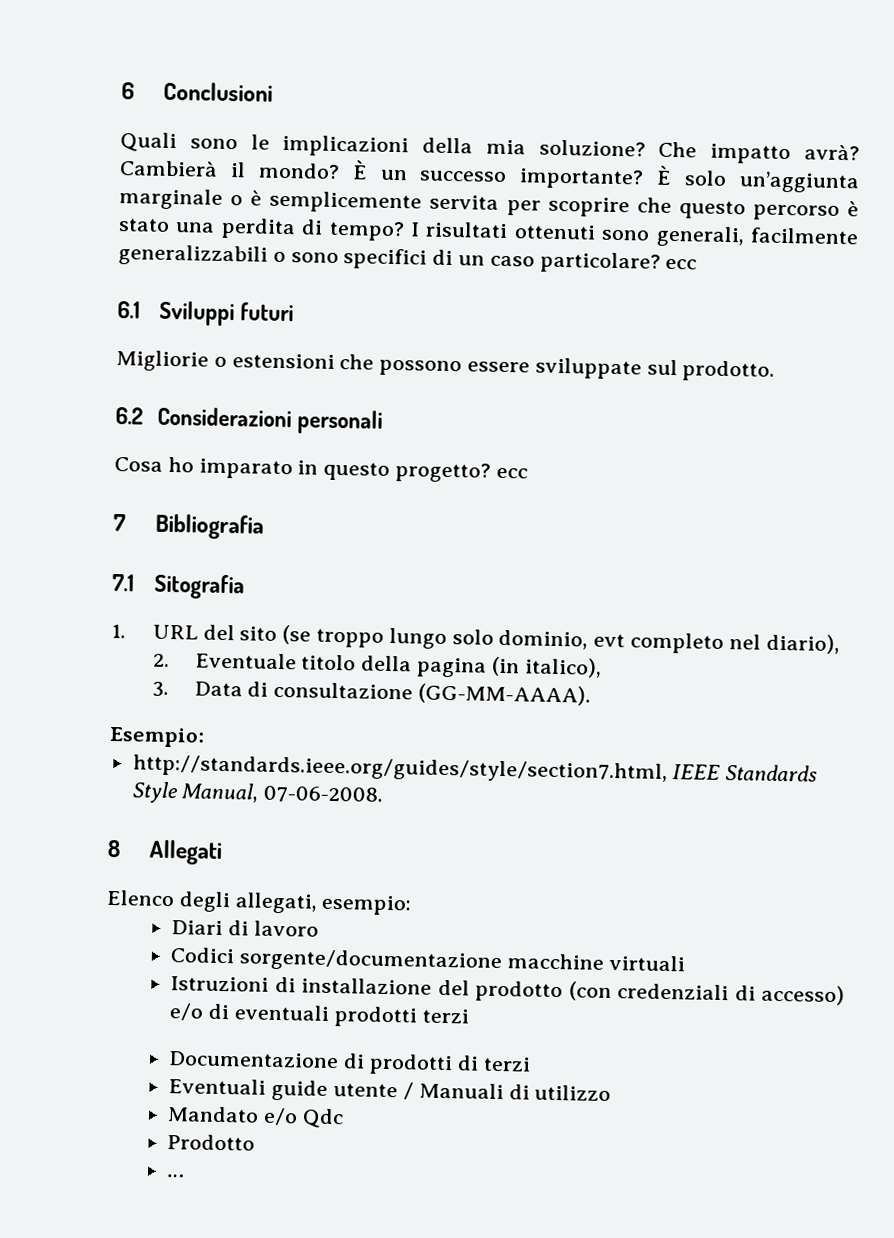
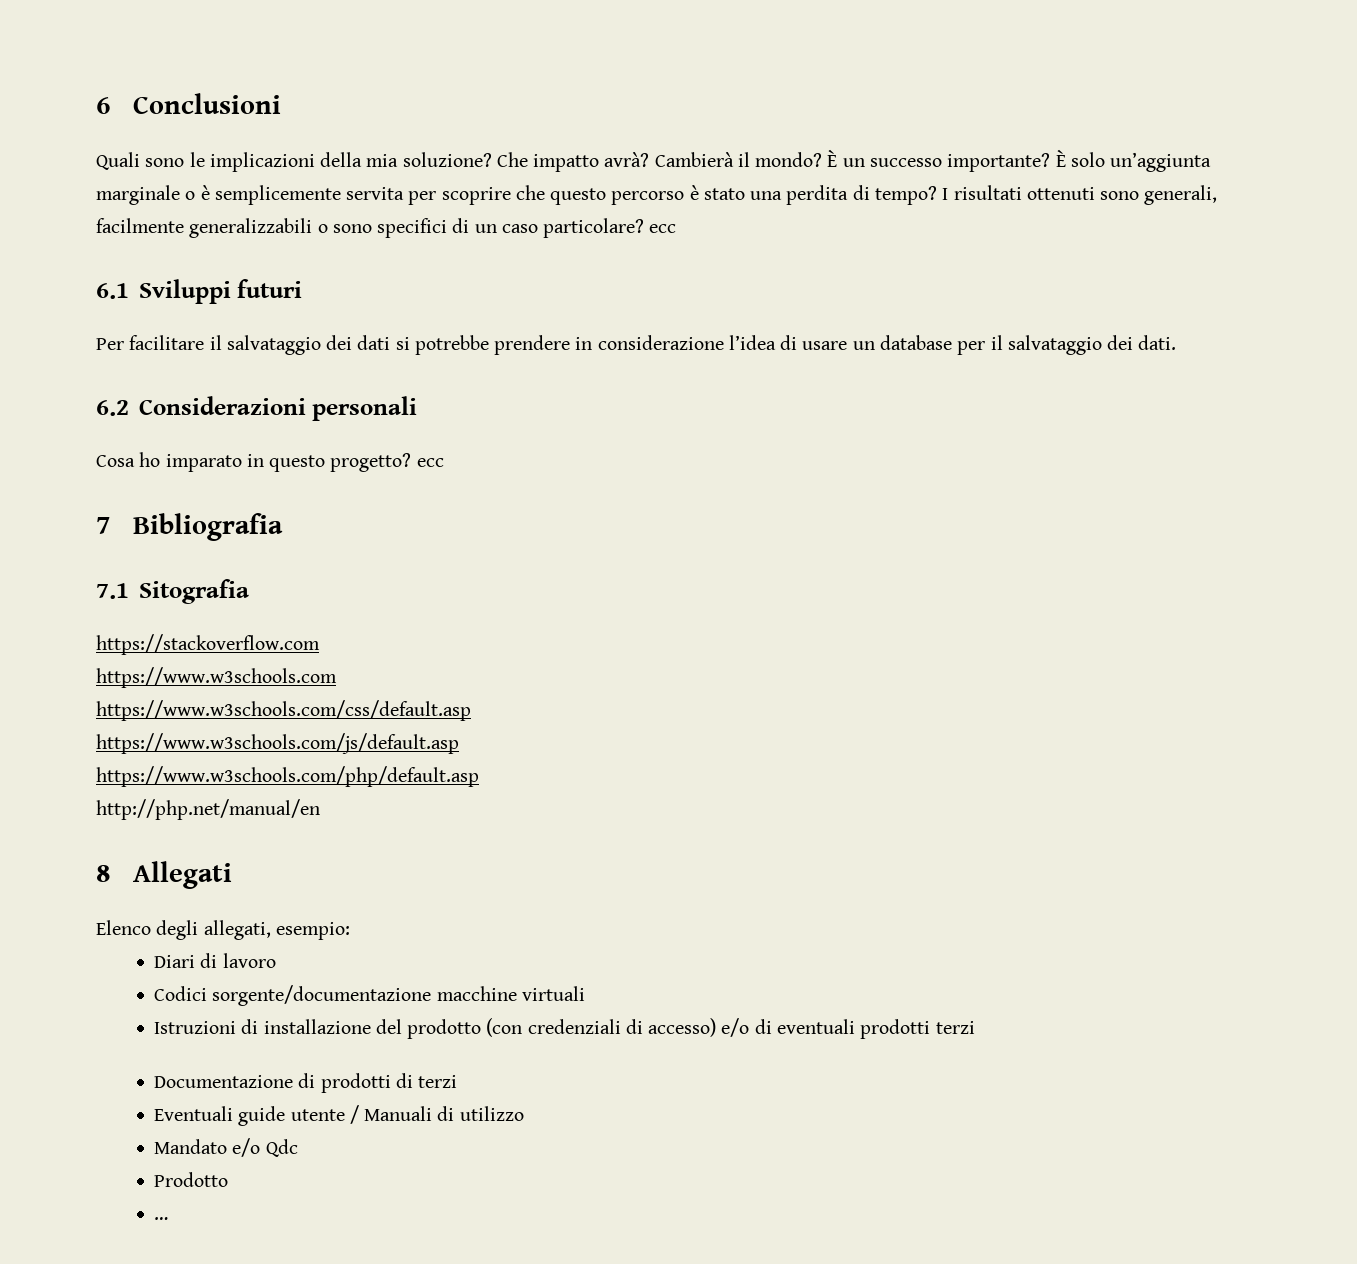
[116,350,776,382] Migliorie o estensioni che possono essere sviluppate sul prodotto. -> [96,335,1177,355] Per facilitare il salvataggio dei dati si potrebbe prendere in considerazione l’idea di usare un database per il salvataggio dei dati.
[111,623,840,655] [152,652,602,678] [151,681,592,706] [109,726,204,748] [132,754,819,784] [131,781,384,804] 1. URL del sito (se troppo lungo solo dominio, evt completo nel diario), // 2. Eventuale titolo della pagina (in italico), // 3. Data di consultazione (GG-MM-AAAA). // Esempio: // http://standards.ieee.org/guides/style/section7.html, IEEE Standards Style Manual, 07-06-2008. -> [96,634,320,655] [96,667,337,688] [96,700,471,721] [96,733,459,754] [96,766,479,787] [96,799,320,820] https://stackoverflow.com // https://www.w3schools.com // https://www.w3schools.com/css/default.asp // https://www.w3schools.com/js/default.asp // https://www.w3schools.com/php/default.asp // http://php.net/manual/en

